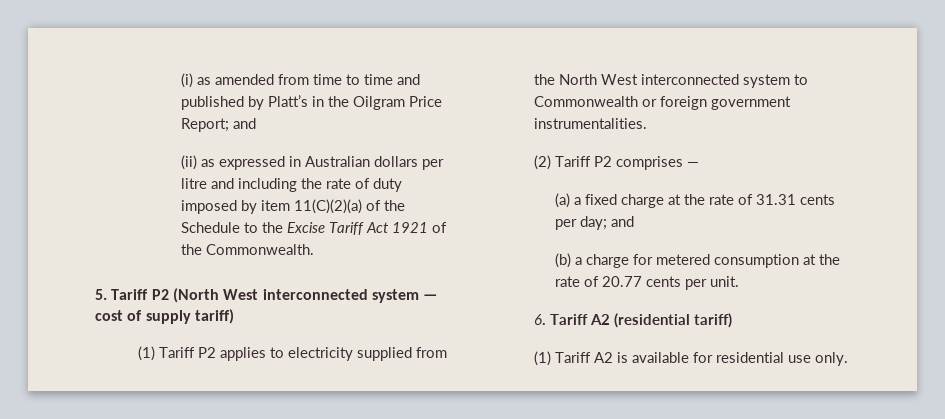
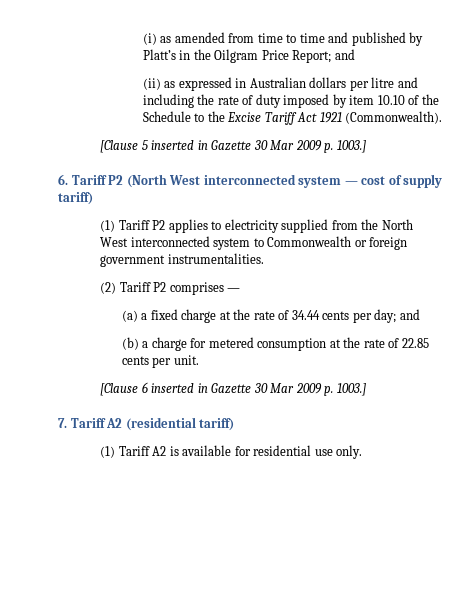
[293,199,362,214] 11(C)(2)(a) -> [377,95,405,105] 10.10
[431,222,447,233] [180,244,314,255] [95,289,107,300] of the Commonwealth. // 5. -> [345,111,443,124] [100,140,366,153] [58,174,68,185] (Commonwealth). // [Clause 5 inserted in Gazette 30 Mar 2009 p. 1003.] // 6.
[756,194,797,205] 31.31 -> [291,310,320,320] 34.44
[602,276,643,287] 20.77 -> [401,338,429,348] 22.85
[533,314,546,325] 6. -> [100,382,366,396] [58,418,67,428] [Clause 6 inserted in Gazette 30 Mar 2009 p. 1003.] // 7.

